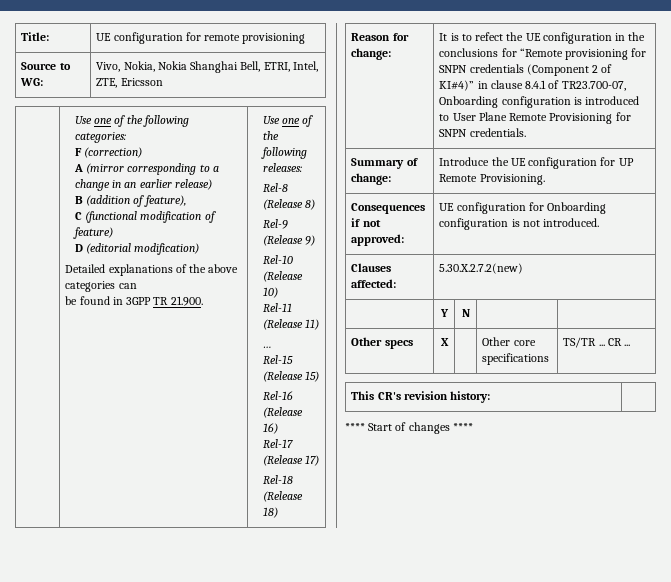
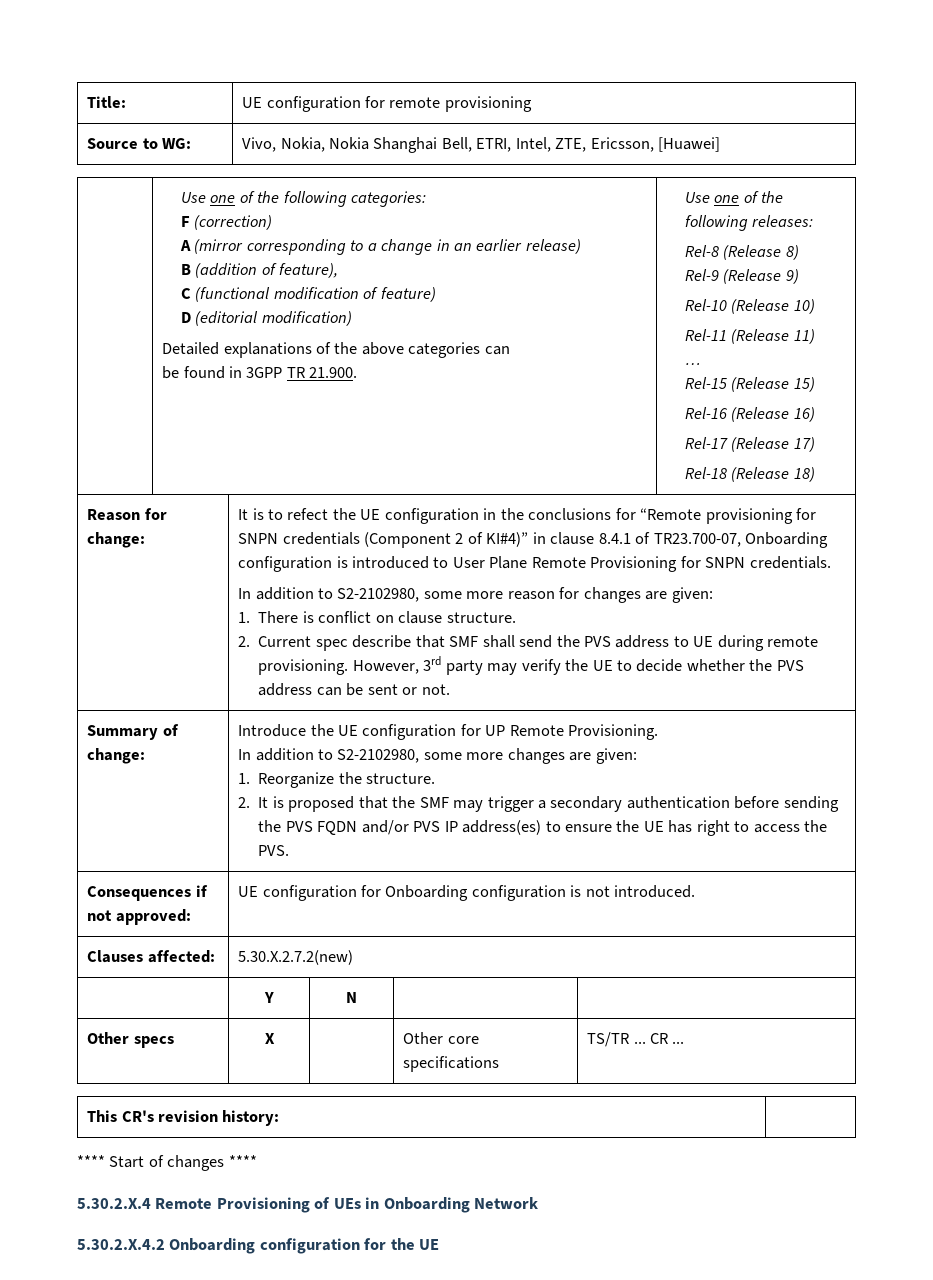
[120,78,163,86] Ericsson -> [590,137,721,152] Ericsson, [Huawei]
(526, 132) none -> [238,587,713,603] [238,611,516,624] [238,635,819,651] [258,656,804,675] [258,683,450,696] // In addition to S2-2102980, some more reason for changes are given: // 1. There is conflict on clause structure. // 2. Current spec describe that SMF shall send the PVS address to UE during remote provisioning. However, 3rd party may verify the UE to decide whether the PVS address can be sent or not.
(545, 179) none -> [238,748,637,764] [238,772,436,788] [238,796,839,812] [258,820,828,836] [258,845,290,856] // In addition to S2-2102980, some more changes are given: // 1. Reorganize the structure. // 2. It is proposed that the SMF may trigger a secondary authentication before sending the PVS FQDN and/or PVS IP address(es) to ensure the UE has right to access the PVS.
(473, 427) none -> [77,1197,539,1213] [77,1238,440,1254] // 5.30.2.X.4 Remote Provisioning of UEs in Onboarding Network // 5.30.2.X.4.2 Onboarding configuration for the UE

